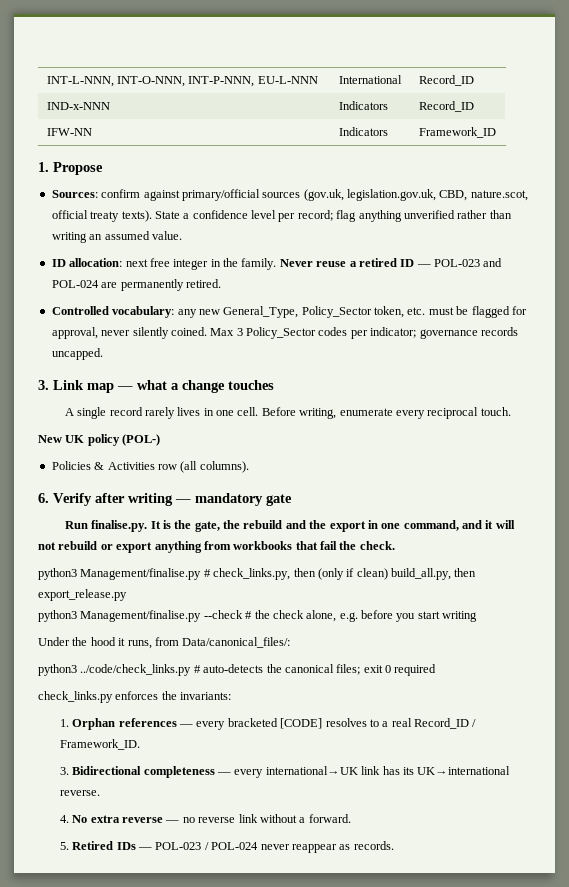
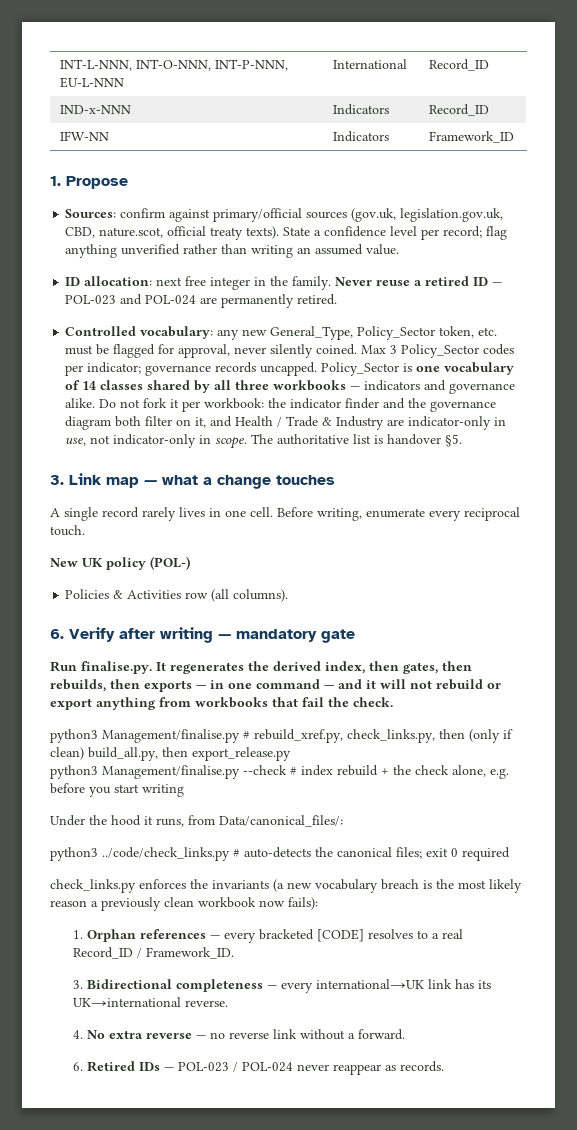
(103, 354) none -> [321,362,515,376] [65,380,516,394] [65,398,497,412] [65,416,507,430] [65,434,463,449] Policy_Sector is one vocabulary of 14 classes shared by all three workbooks — indicators and governance alike. Do not fork it per workbook: the indicator finder and the governance diagram both filter on it, and Health / Trade & Industry are indicator-only in use, not indicator-only in scope. The authoritative list is handover §5.
[162,520,459,532] is the gate, the rebuild and the export in one command, -> [170,661,472,674] [50,679,334,692] regenerates the derived index, then gates, then rebuilds, then exports — in one command —
(211, 573) none -> [254,729,343,743] rebuild_xref.py,
(253, 615) none -> [301,765,389,776] index rebuild +
[180,692,232,700] invariants: -> [212,879,522,893] [50,897,318,911] invariants (a new vocabulary breach is the most likely reason a previously clean workbook now fails):
[59,842,69,850] 5. -> [73,1062,84,1071] 6.

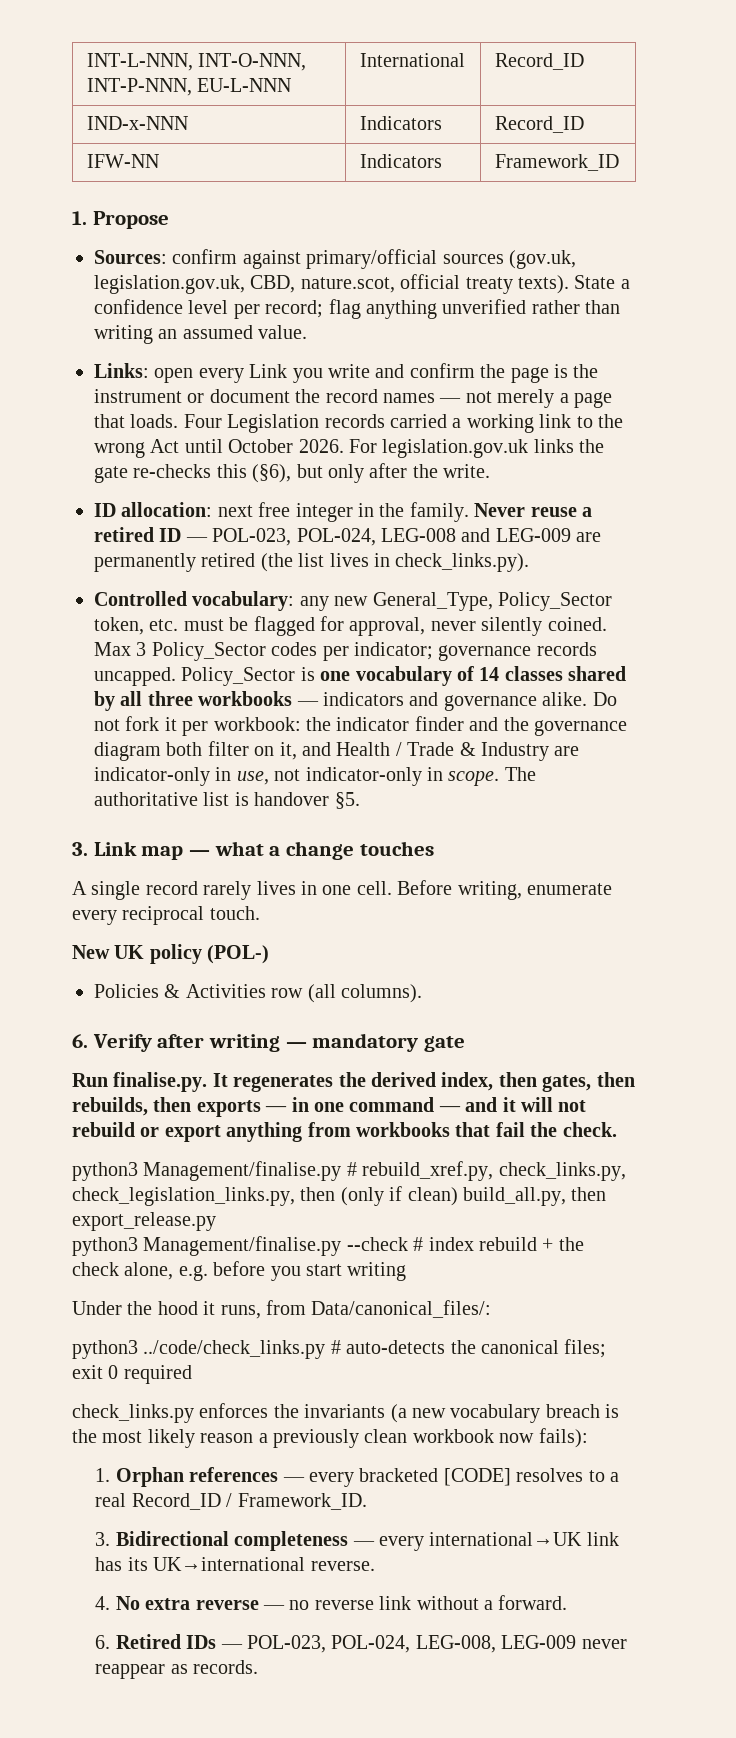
(400, 249) none -> [94,363,599,383] [94,389,612,408] [94,414,623,433] [94,439,605,458] [94,463,491,483] // Links: open every Link you write and confirm the page is the instrument or document the record names — not merely a page that loads. Four Legislation records carried a working link to the wrong Act until October 2026. For legislation.gov.uk links the gate re-checks this (§6), but only after the write.
[65,294,338,308] POL-023 and POL-024 are permanently retired. -> [212,528,602,546] [94,553,530,572] POL-023, POL-024, LEG-008 and LEG-009 are permanently retired (the list lives in check_links.py).
(435, 736) none -> [72,1187,295,1206] check_legislation_links.py,
[178,1062,294,1072] POL-023 / POL-024 -> [247,1635,577,1653] POL-023, POL-024, LEG-008, LEG-009

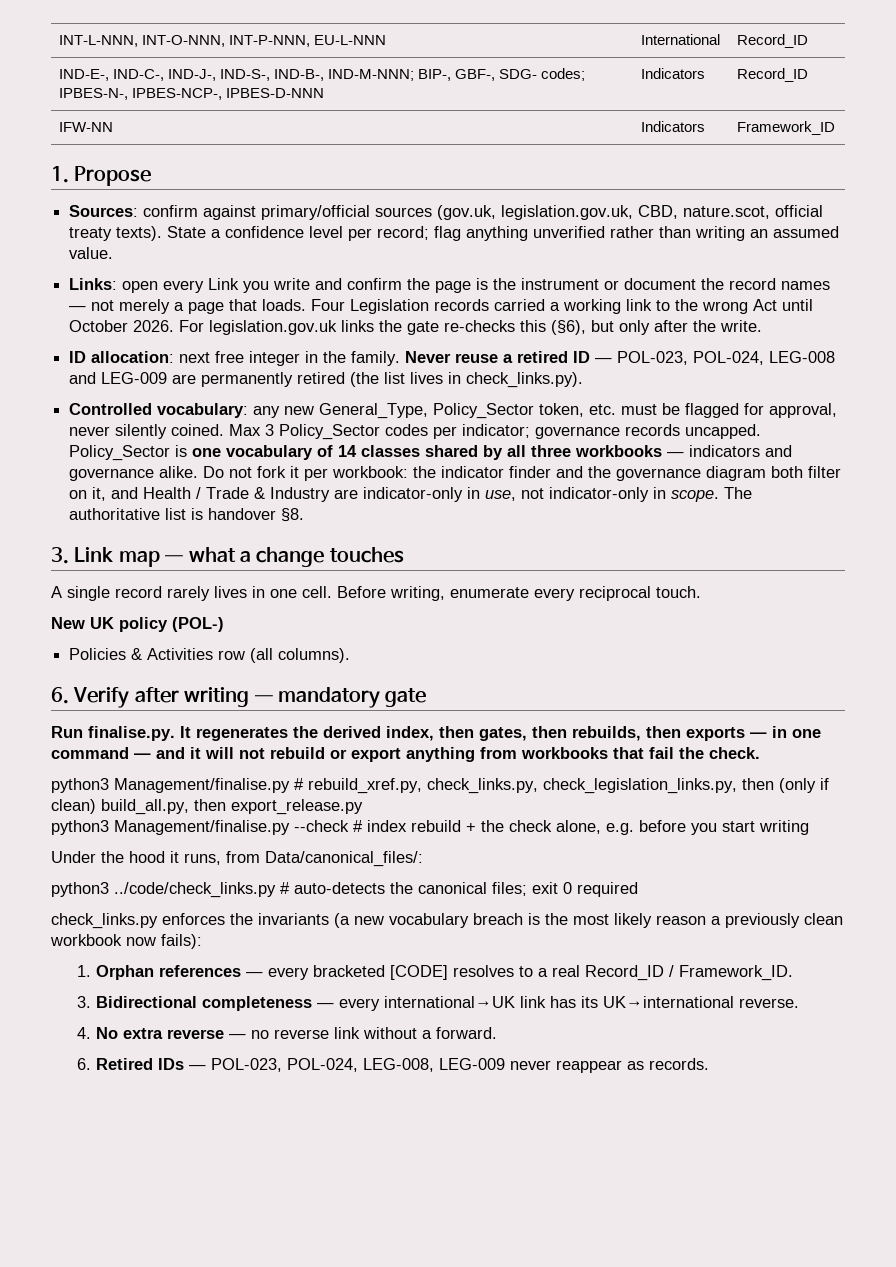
[86,116,188,130] IND-x-NNN -> [58,68,586,81] [58,88,325,100] IND-E-, IND-C-, IND-J-, IND-S-, IND-B-, IND-M-NNN; BIP-, GBF-, SDG- codes; IPBES-N-, IPBES-NCP-, IPBES-D-NNN
[334,792,360,809] §5. -> [281,508,305,522] §8.

